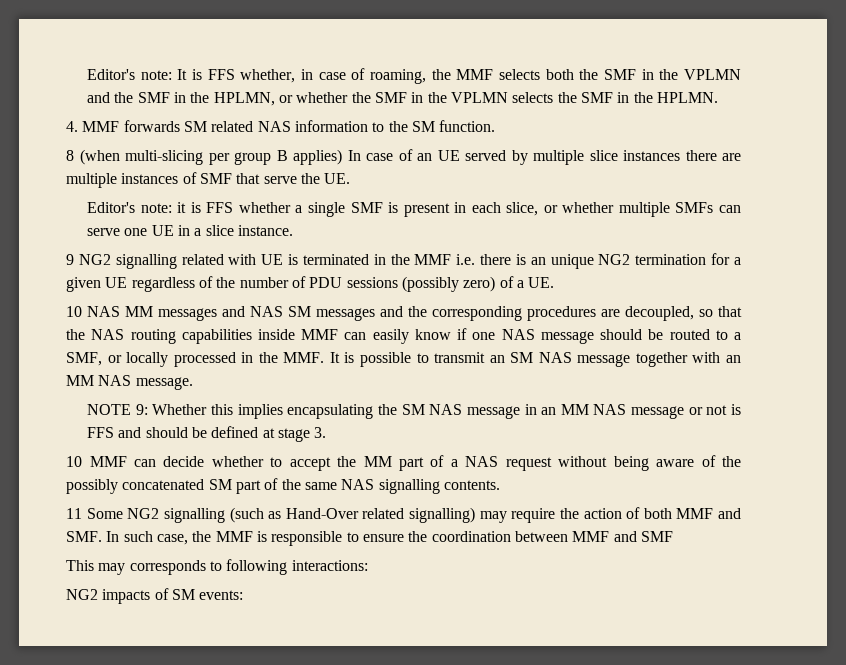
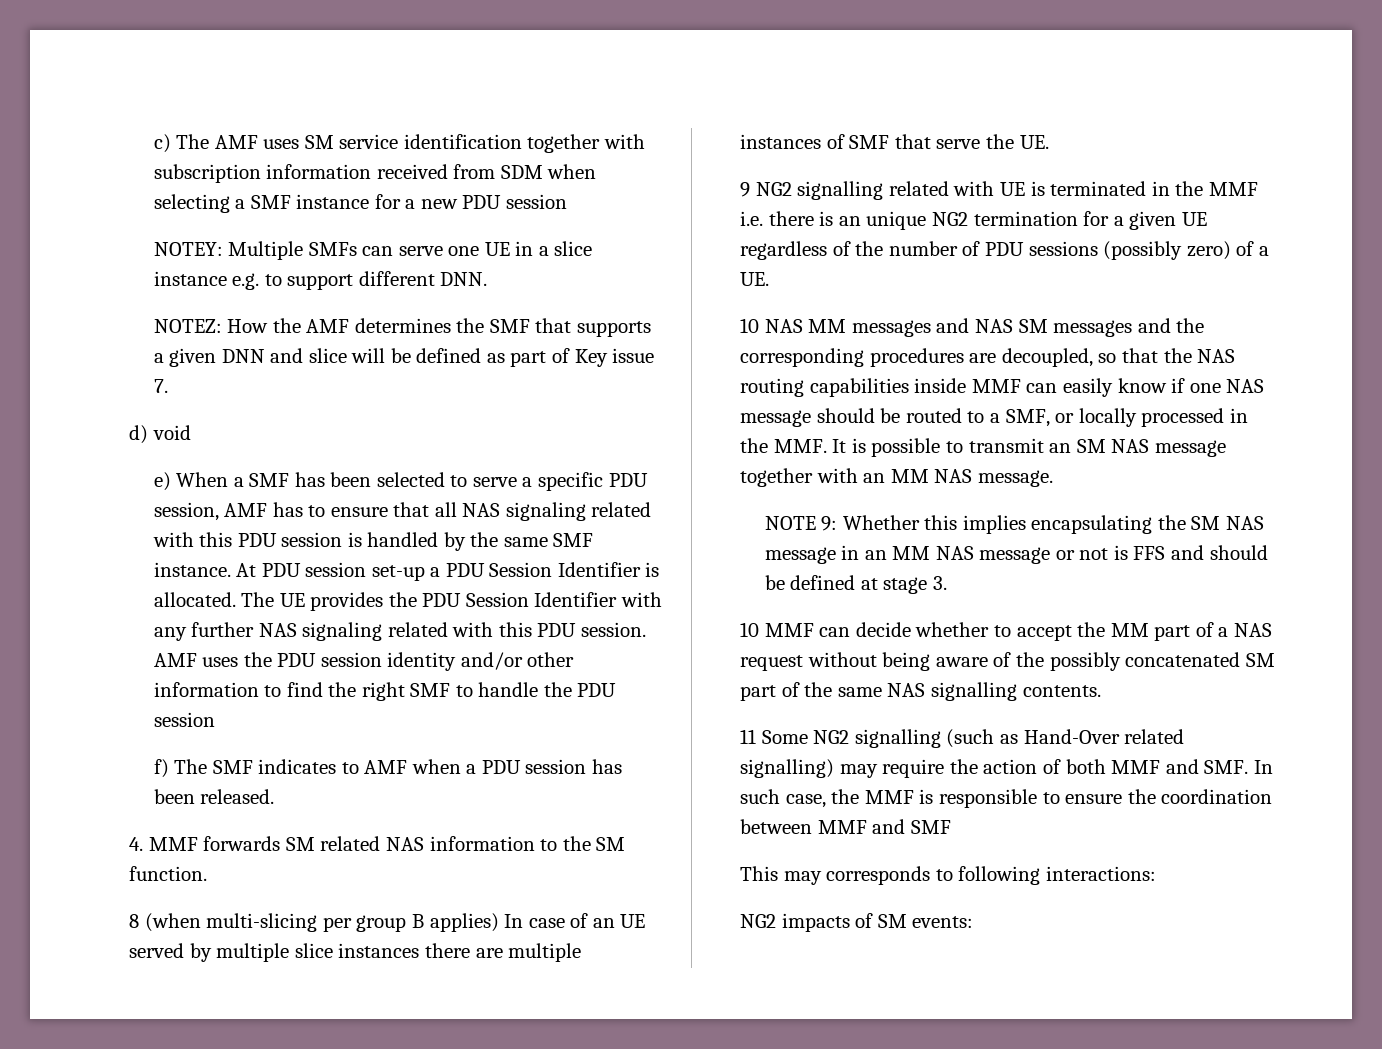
[87,68,741,84] [87,92,718,106] Editor's note: It is FFS whether, in case of roaming, the MMF selects both the SMF in the VPLMN and the SMF in the HPLMN, or whether the SMF in the VPLMN selects the SMF in the HPLMN. -> [153,134,645,153] [153,164,597,183] [153,194,567,213] [153,241,593,260] [153,271,488,290] [153,318,651,337] [153,348,655,367] [153,379,168,393] [129,425,191,444] [153,472,648,491] [153,502,652,521] [152,532,594,551] [153,562,660,581] [153,592,662,611] [153,622,646,641] [153,652,575,671] [153,682,617,701] [153,712,215,727] [153,759,622,778] [153,789,275,804] c) The AMF uses SM service identification together with subscription information received from SDM when selecting a SMF instance for a new PDU session // NOTEY: Multiple SMFs can serve one UE in a slice instance e.g. to support different DNN. // NOTEZ: How the AMF determines the SMF that supports a given DNN and slice will be defined as part of Key issue 7. // d) void // e) When a SMF has been selected to serve a specific PDU session, AMF has to ensure that all NAS signaling related with this PDU session is handled by the same SMF instance. At PDU session set-up a PDU Session Identifier is allocated. The UE provides the PDU Session Identifier with any further NAS signaling related with this PDU session. AMF uses the PDU session identity and/or other information to find the right SMF to handle the PDU session // f) The SMF indicates to AMF when a PDU session has been released.
[87,202,741,217] [87,225,294,236] // Editor's note: it is FFS whether a single SMF is present in each slice, or whether multiple SMFs can serve one UE in a slice instance. -> (1049, 142) none

